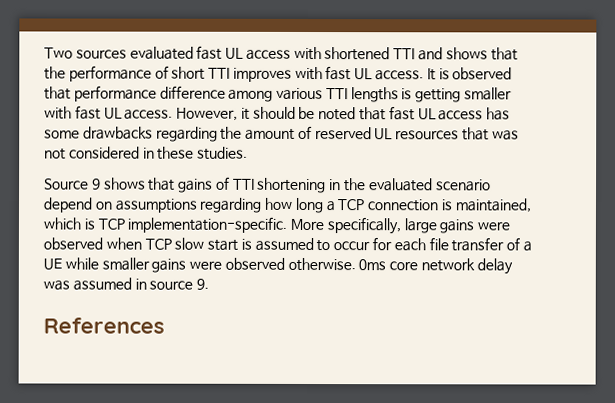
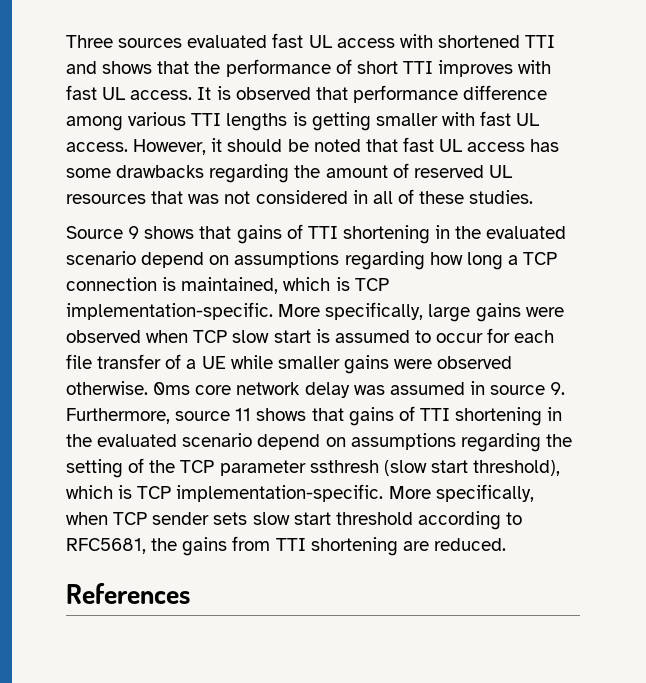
[44,47,73,59] Two -> [66,35,113,48] Three
(155, 153) none -> [372,189,414,204] all of
(210, 284) none -> [66,406,563,426] [66,433,572,452] [66,458,561,478] [66,484,534,502] [66,511,523,530] [66,536,506,556] Furthermore, source 11 shows that gains of TTI shortening in the evaluated scenario depend on assumptions regarding the setting of the TCP parameter ssthresh (slow start threshold), which is TCP implementation-specific. More specifically, when TCP sender sets slow start threshold according to RFC5681, the gains from TTI shortening are reduced.

